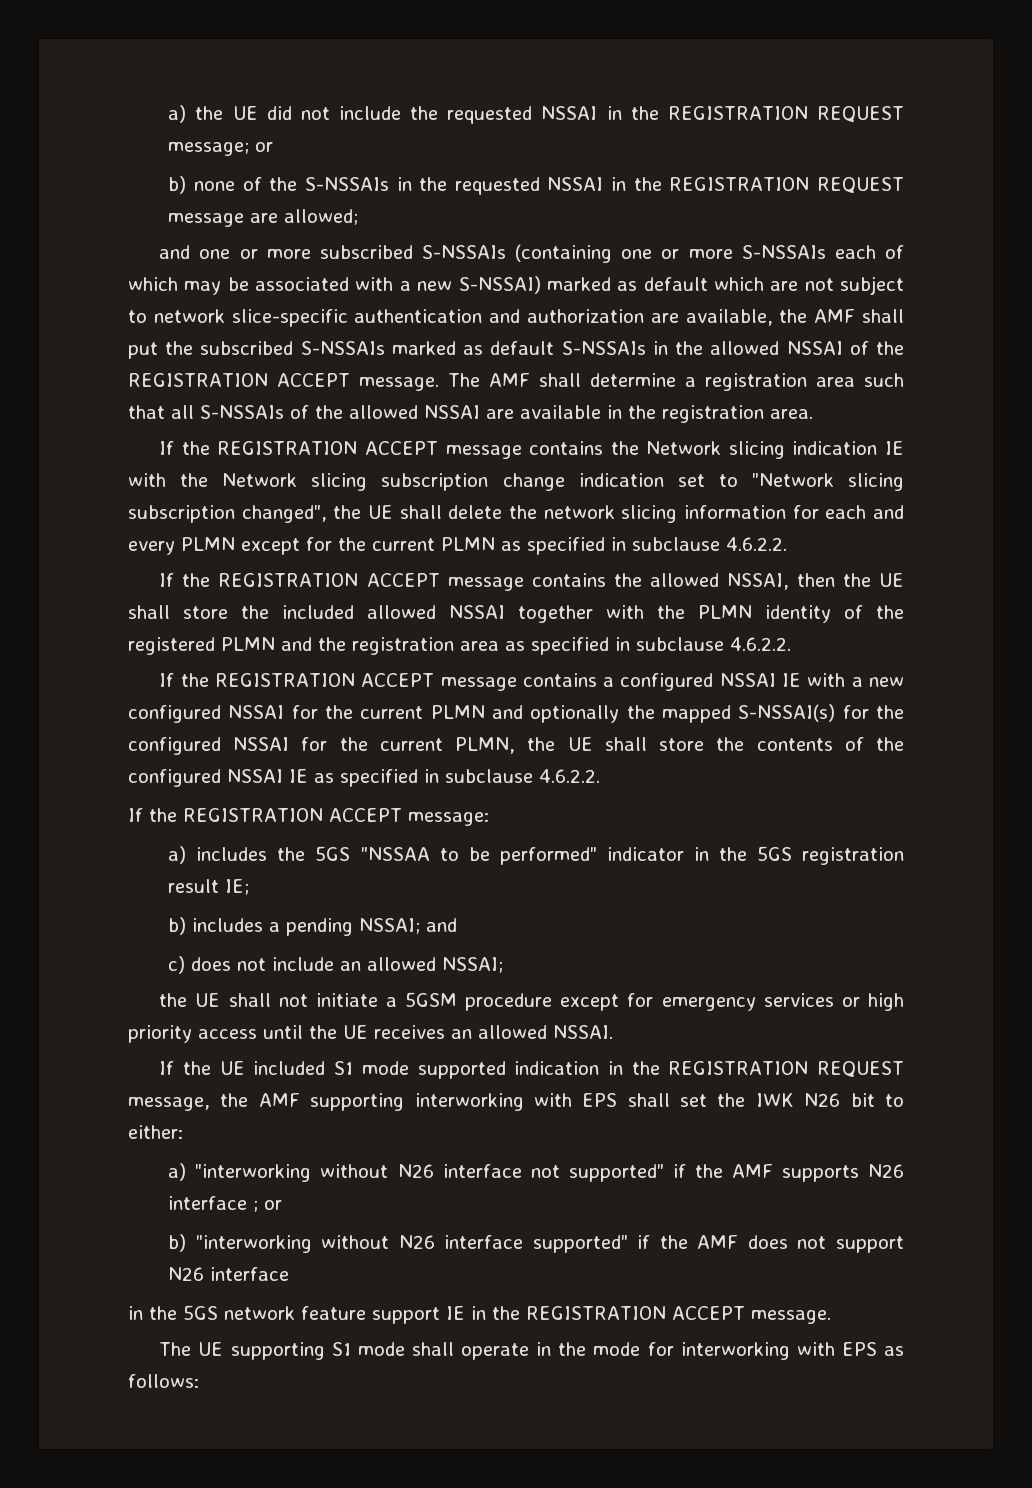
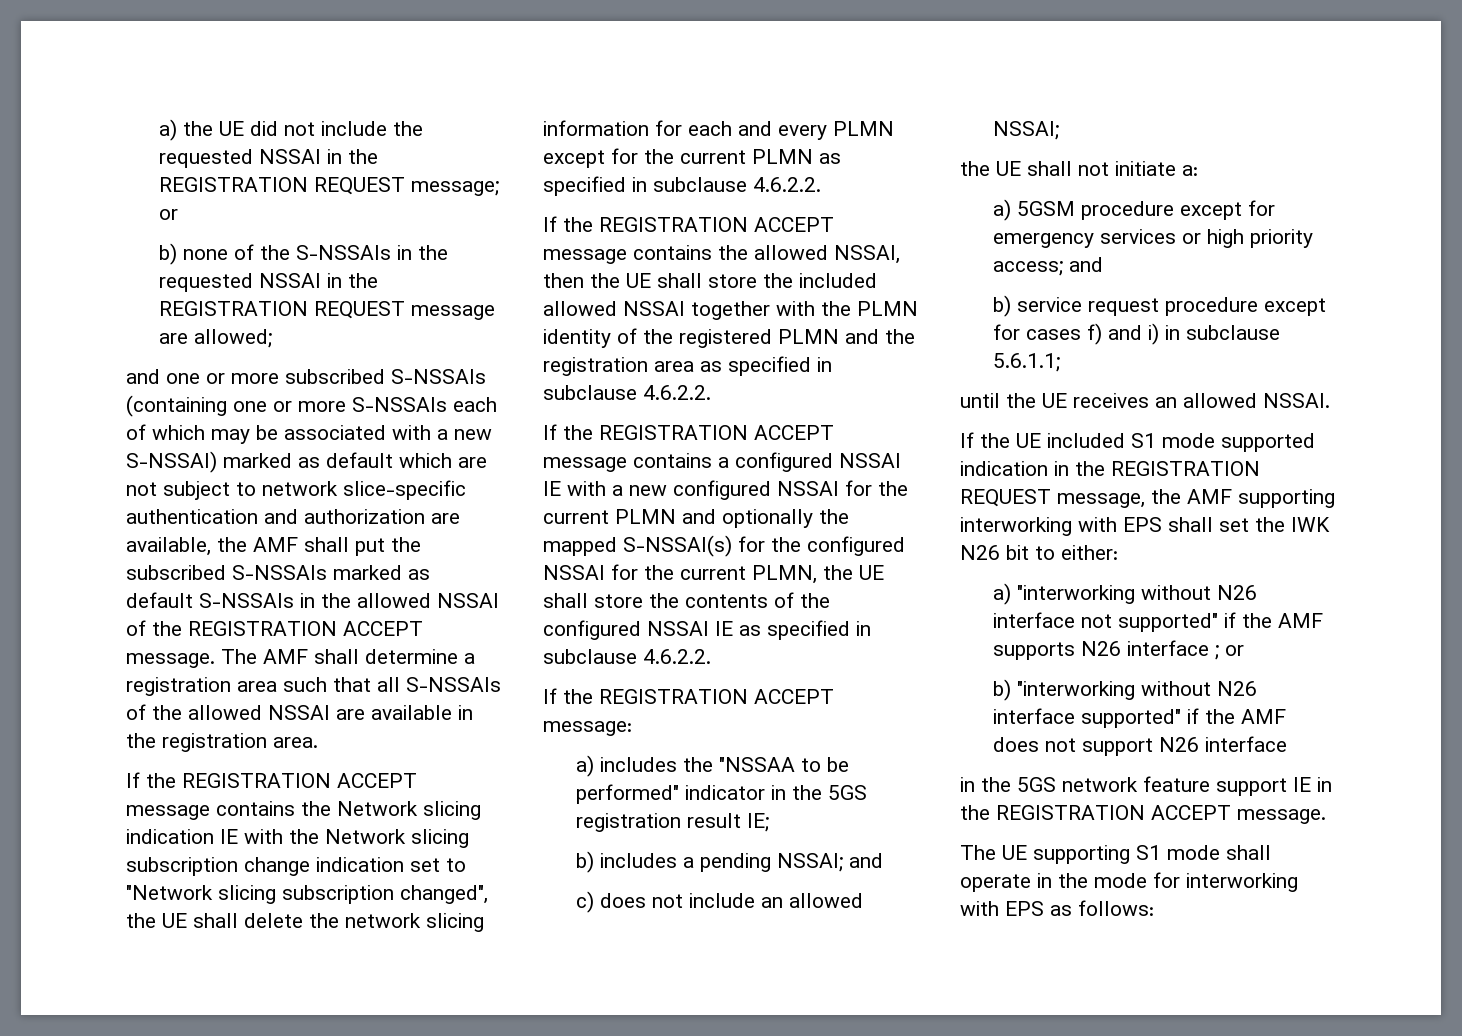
[315,846,351,861] 5GS -> (714, 764) none
[385,997,397,1007] a -> [1182,165,1198,176] [993,199,1012,221] a: // a)
[198,1029,257,1039] access -> [993,257,1104,276] [993,295,1327,317] [993,323,1281,345] [993,353,1061,372] access; and // b) service request procedure except for cases f) and i) in subclause 5.6.1.1; //

